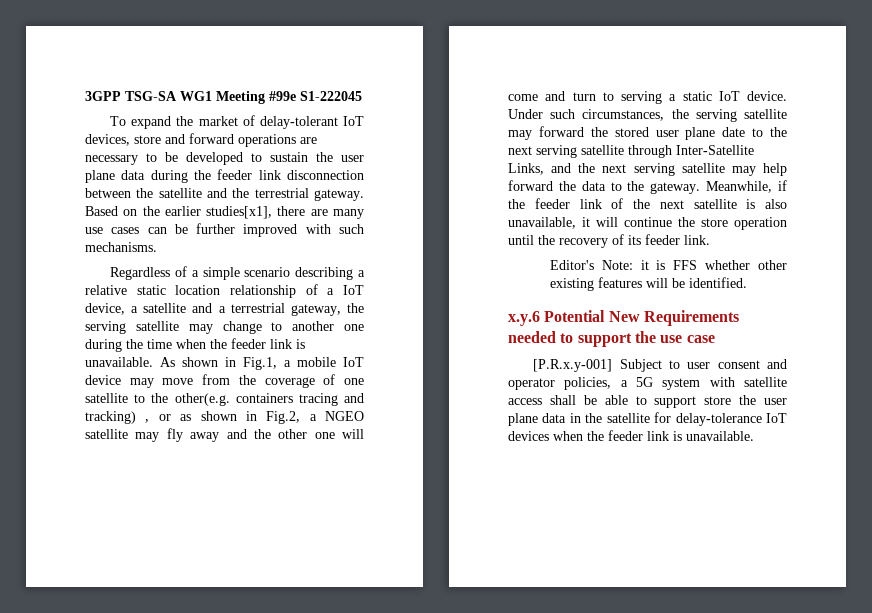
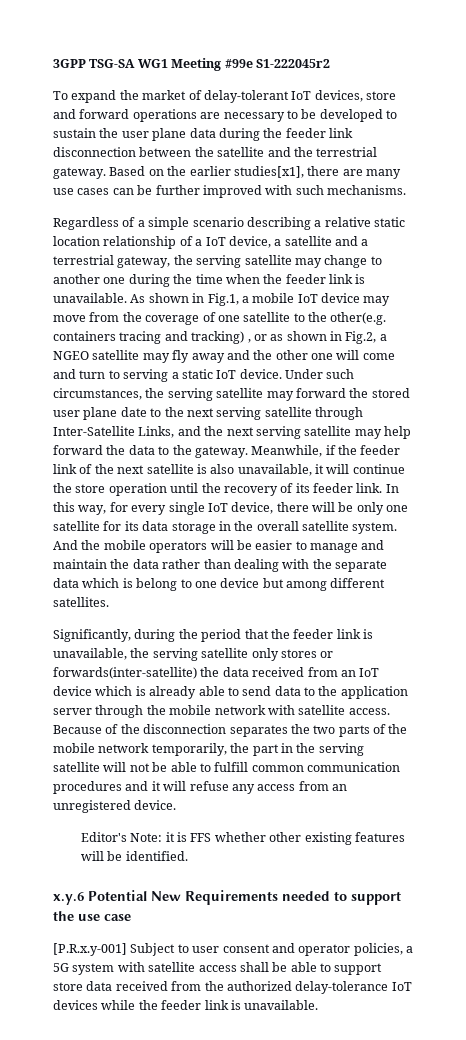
[300,91,362,101] S1-222045 -> [255,59,330,68] S1-222045r2
(710, 240) none -> [385,484,399,493] [53,502,409,515] [53,521,398,534] [53,540,385,553] [53,559,387,572] [53,578,386,591] [53,597,109,607] [53,629,373,642] [53,648,334,661] [53,667,380,679] [53,686,408,699] [53,705,390,718] [53,724,408,737] [53,743,364,756] [53,762,400,772] [53,781,347,794] [53,800,177,813] In this way, for every single IoT device, there will be only one satellite for its data storage in the overall satellite system. And the mobile operators will be easier to manage and maintain the data rather than dealing with the separate data which is belong to one device but among different satellites. // Significantly, during the period that the feeder link is unavailable, the serving satellite only stores or forwards(inter-satellite) the data received from an IoT device which is already able to send data to the application server through the mobile network with satellite access. Because of the disconnection separates the two parts of the mobile network temporarily, the part in the serving satellite will not be able to fulfill common communication procedures and it will refuse any access from an unregistered device.
[739,395,787,405] [508,412,672,426] the user plane data in the satellite for -> [86,981,292,991] data received from the authorized
[553,431,583,441] when -> [101,1000,136,1010] while

